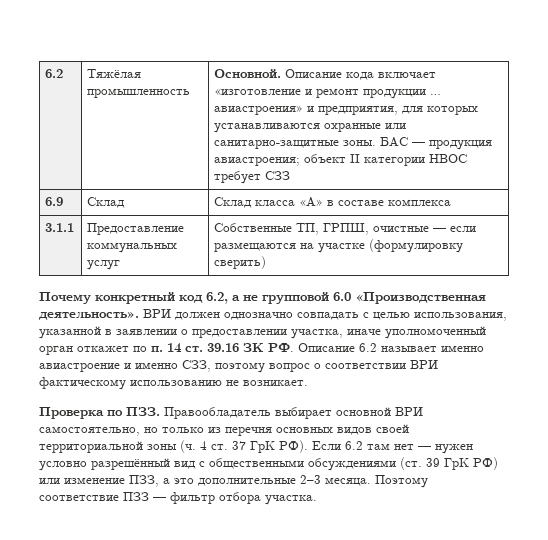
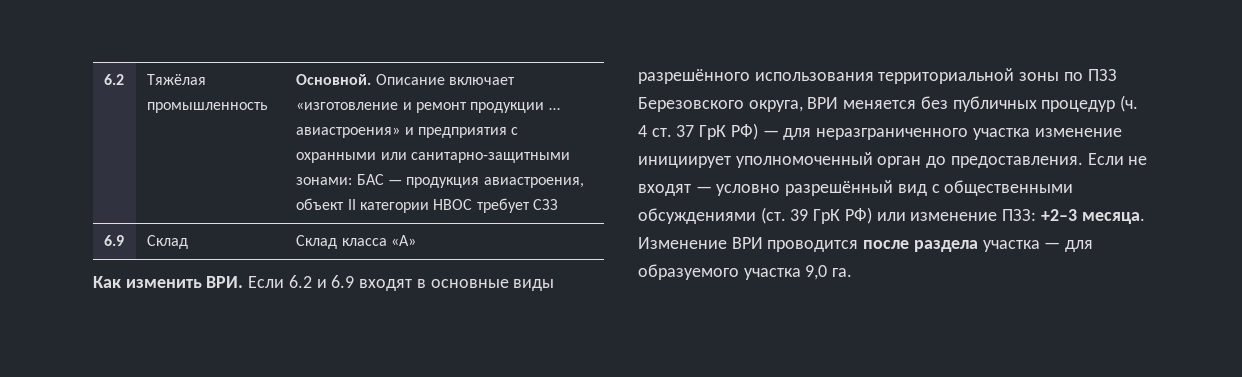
[346,72,375,80] кода -> (445, 79) none
[318,106,479,115] [214,123,407,133] [214,140,377,149] предприятия, для которых устанавливаются охранные или санитарно-защитные зоны. -> [417,127,519,138] [296,152,570,163] [296,177,353,185] предприятия с охранными или санитарно-защитными зонами:
[214,157,301,166] авиастроения; -> [483,177,584,188] авиастроения,
[327,199,452,206] [45,223,75,232] [87,223,185,235] [87,242,178,253] [87,260,121,270] [214,223,477,235] [214,239,464,253] [214,256,267,269] [39,292,486,304] [39,309,507,321] [39,326,486,339] [39,342,484,355] [39,360,438,373] [39,377,308,390] [39,407,423,419] [39,424,409,436] [39,441,177,453] в составе комплекса // 3.1.1 | Предоставление коммунальных услуг | Собственные ТП, ГРПШ, очистные — если размещаются на участке (формулировку сверить) // Почему конкретный код 6.2, а не групповой 6.0 «Производственная деятельность». ВРИ должен однозначно совпадать с целью использования, указанной в заявлении о предоставлении участка, иначе уполномоченный орган откажет по п. 14 ст. 39.16 ЗК РФ. Описание 6.2 называет именно авиастроение и именно СЗЗ, поэтому вопрос о соответствии ВРИ фактическому использованию не возникает. // Проверка по ПЗЗ. Правообладатель выбирает основной ВРИ самостоятельно, но только из перечня основных видов своей территориальной зоны -> [93,275,555,291] [638,68,1117,84] [638,96,1116,112] // Как изменить ВРИ. Если 6.2 и 6.9 входят в основные виды разрешённого использования территориальной зоны по ПЗЗ Березовского округа, ВРИ меняется без публичных процедур
[279,440,473,454] РФ). Если 6.2 там нет — нужен -> [730,123,1122,140] [638,152,1148,168] [638,184,712,196] РФ) — для неразграниченного участка изменение инициирует уполномоченный орган до предоставления. Если не входят —
[129,475,428,488] [39,492,317,505] ПЗЗ, а это дополнительные 2–3 месяца. Поэтому соответствие ПЗЗ — фильтр отбора участка. -> [1002,209,1145,224] [638,237,1094,252] [638,264,853,280] ПЗЗ: +2–3 месяца. Изменение ВРИ проводится после раздела участка — для образуемого участка 9,0 га.

